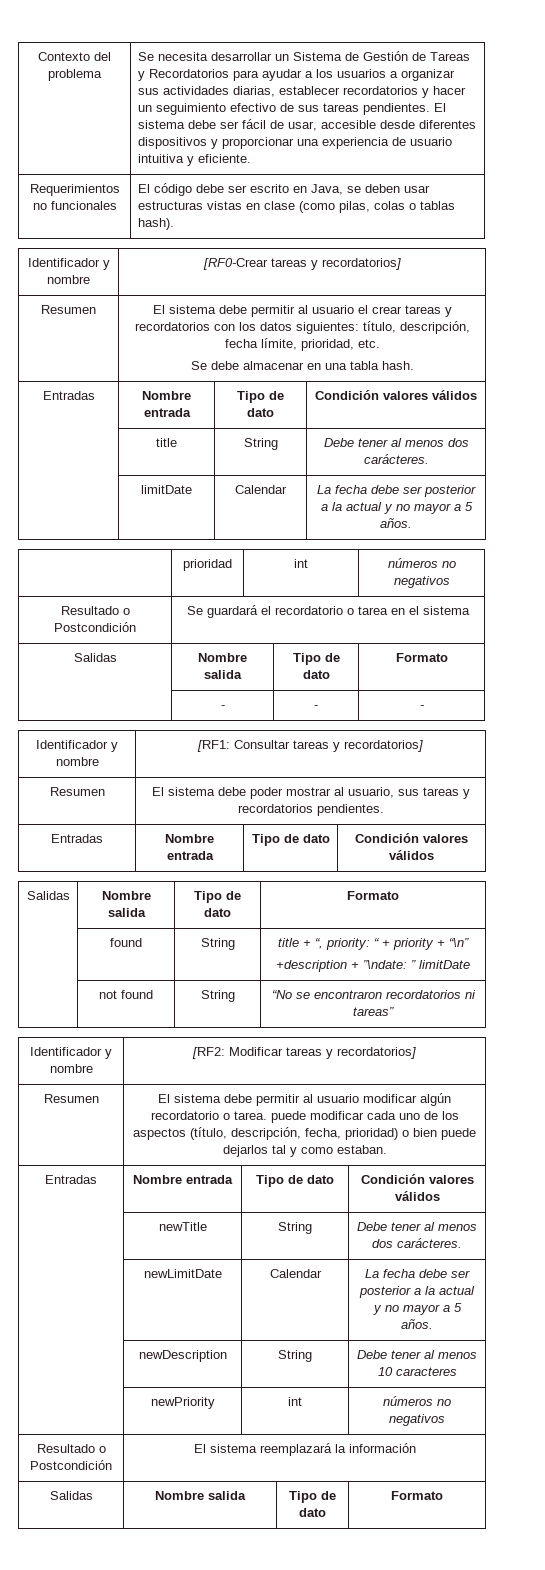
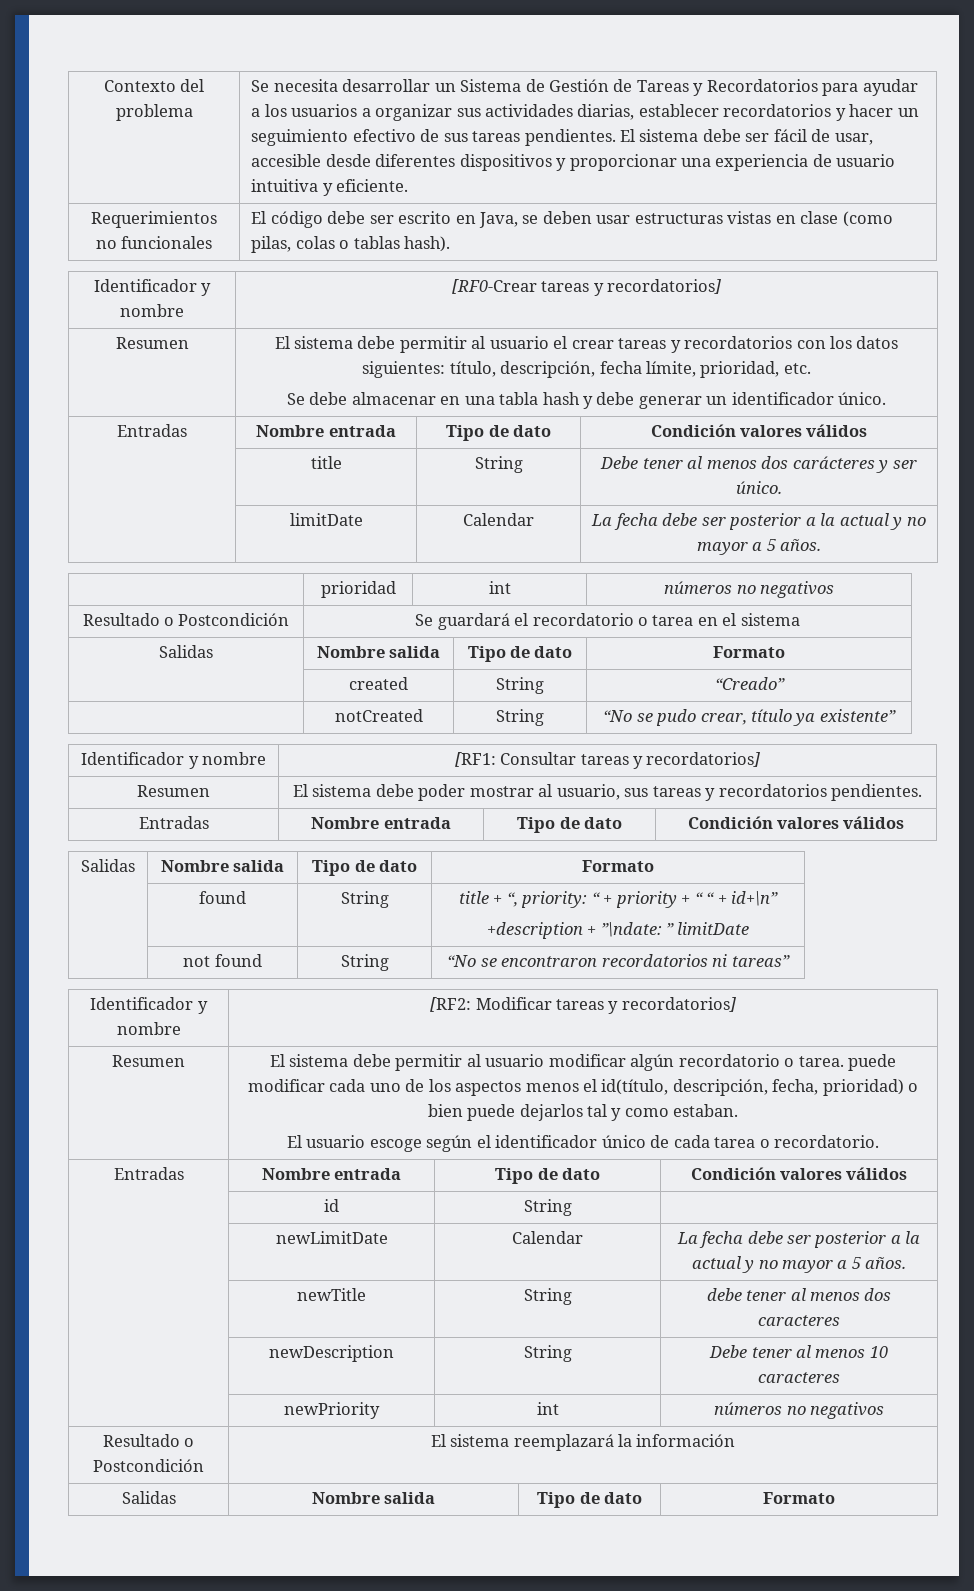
[381,361,414,370] hash. -> [542,392,887,409] hash y debe generar un identificador único.
[363,454,429,464] carácteres. -> [792,456,917,473] [736,481,782,494] carácteres y ser único.
[220,705,225,709] [314,705,318,709] [419,705,425,709] - | - | - -> [349,677,408,690] [496,677,544,694] [714,677,785,690] [334,709,423,722] [496,709,544,726] [603,709,896,726] created | String | “Creado” // | notCreated | String | “No se pudo crear, título ya existente”
[449,938,469,947] “\n” -> [694,891,779,906] “ “ + id+\n”
[190,1127,227,1140] (título, -> [525,1079,669,1095] menos el id(título,
[45,1175,97,1184] [133,1175,233,1184] [255,1175,334,1187] [360,1174,474,1184] [394,1191,440,1201] [158,1222,207,1231] [278,1222,312,1234] [357,1222,477,1231] [372,1238,462,1248] // Entradas | Nombre entrada | Tipo de dato | Condición valores válidos // | newTitle | String | Debe tener al menos dos carácteres. -> [286,1135,880,1152] [113,1167,184,1180] [261,1168,402,1180] [495,1168,600,1184] [690,1167,908,1180] [324,1199,339,1212] [523,1199,572,1216] // El usuario escoge según el identificador único de cada tarea o recordatorio. // Entradas | Nombre entrada | Tipo de dato | Condición valores válidos // | id | String |
(433, 1324) none -> [297,1288,366,1301] [523,1288,572,1305] [706,1288,892,1301] [758,1315,840,1326] // | newTitle | String | debe tener al menos dos caracteres

